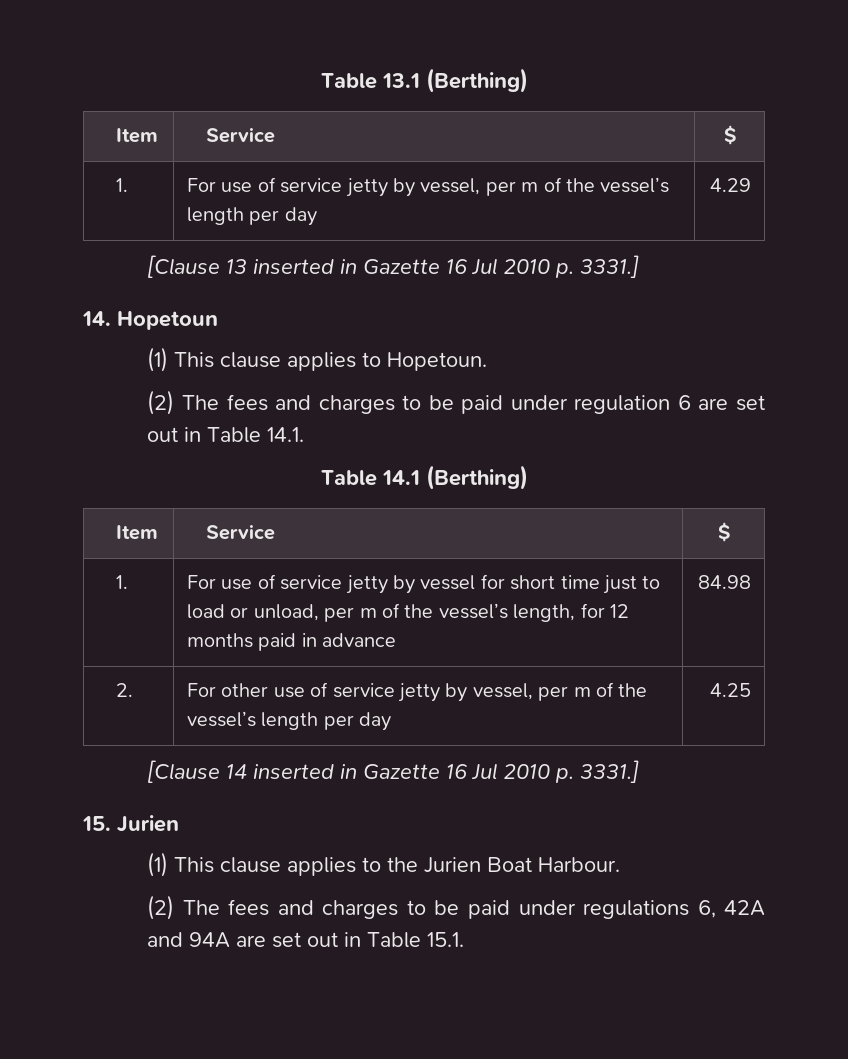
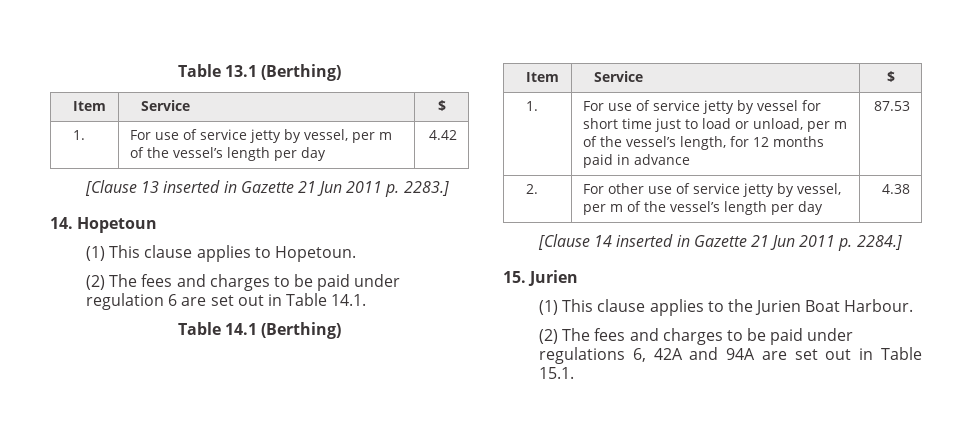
[710,178,752,192] 4.29 -> [428,130,457,140] 4.42
[446,255,640,278] 16 Jul 2010 p. 3331.] -> [297,181,449,197] 21 Jun 2011 p. 2283.]
[698,575,752,589] 84.98 -> [873,101,910,111] 87.53
[710,683,752,697] 4.25 -> [881,184,910,194] 4.38
[446,760,640,783] 16 Jul 2010 p. 3331.] -> [750,235,902,251] 21 Jun 2011 p. 2284.]

